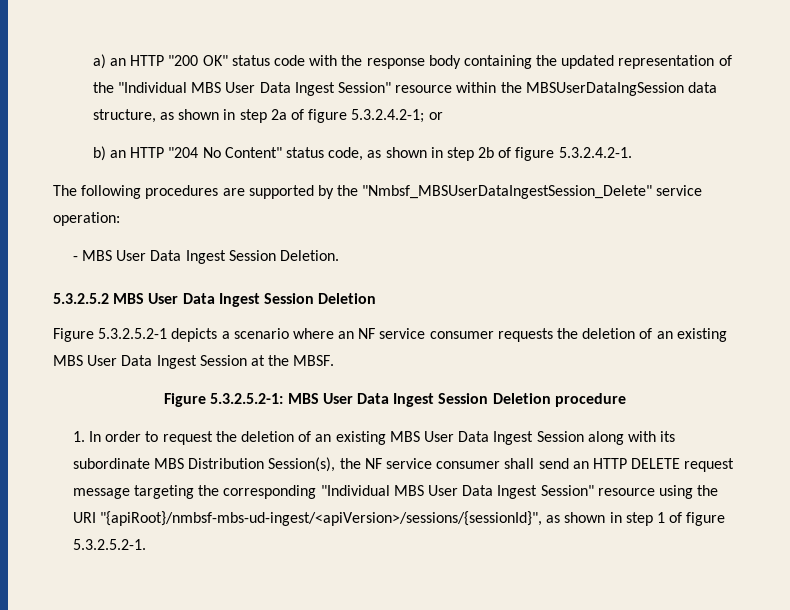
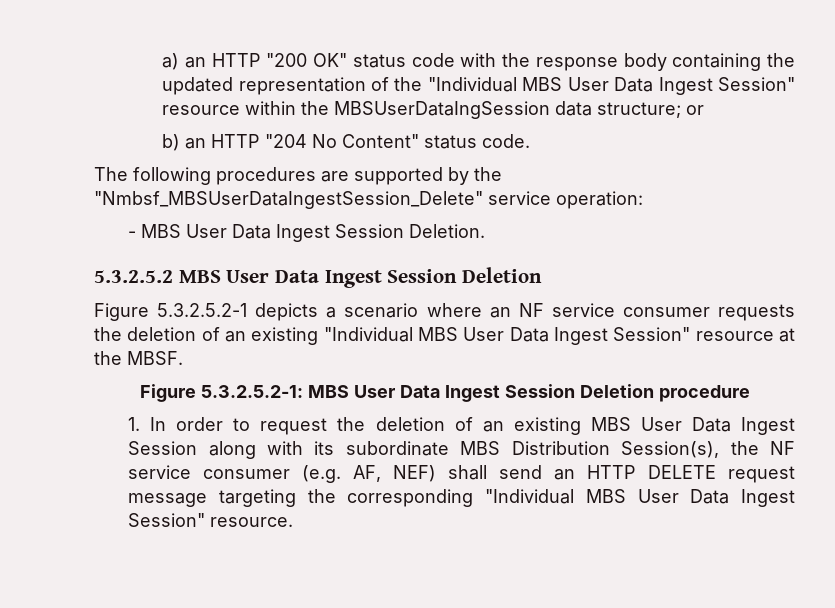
[92,109,425,123] structure, as shown in step 2a of figure 5.3.2.4.2-1; -> [597,102,682,118] structure;
[328,147,632,161] code, as shown in step 2b of figure 5.3.2.4.2-1. -> [482,134,531,148] code.
[53,355,247,369] MBS User Data Ingest Session -> [323,327,774,345] "Individual MBS User Data Ingest Session" resource
(501, 465) none -> [302,465,437,483] (e.g. AF, NEF)
[597,485,719,499] [72,511,726,526] [72,539,146,550] resource using the URI "{apiRoot}/nmbsf-mbs-ud-ingest/<apiVersion>/sessions/{sessionId}", as shown in step 1 of figure 5.3.2.5.2-1. -> [210,517,294,527] resource.

